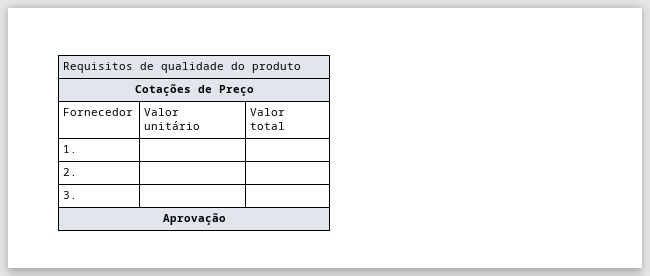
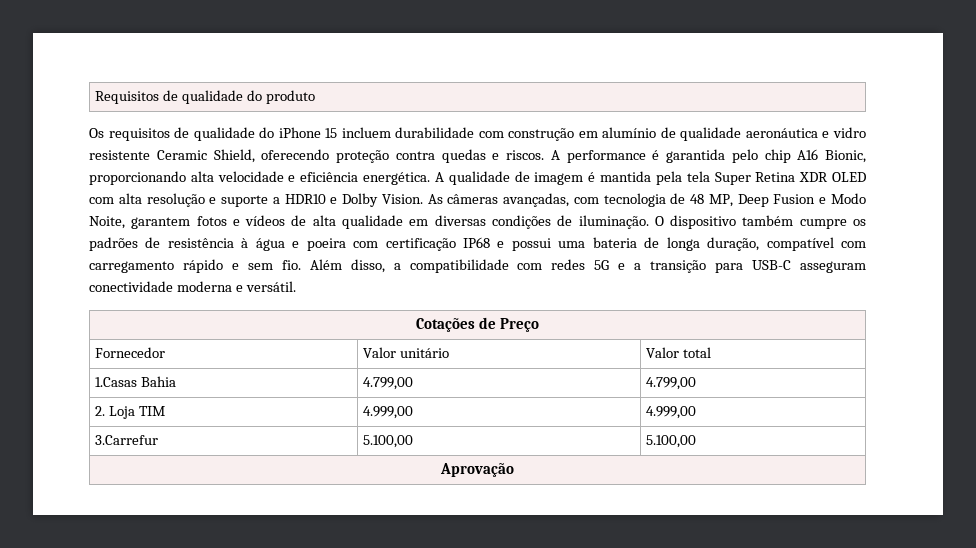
(302, 67) none -> [89,127,866,141] [89,149,866,163] [89,171,867,185] [89,193,867,207] [89,215,866,229] [89,237,867,251] [89,259,867,273] [89,281,296,292] // Os requisitos de qualidade do iPhone 15 incluem durabilidade com construção em alumínio de qualidade aeronáutica e vidro resistente Ceramic Shield, oferecendo proteção contra quedas e riscos. A performance é garantida pelo chip A16 Bionic, proporcionando alta velocidade e eficiência energética. A qualidade de imagem é mantida pela tela Super Retina XDR OLED com alta resolução e suporte a HDR10 e Dolby Vision. As câmeras avançadas, com tecnologia de 48 MP, Deep Fusion e Modo Noite, garantem fotos e vídeos de alta qualidade em diversas condições de iluminação. O dispositivo também cumpre os padrões de resistência à água e poeira com certificação IP68 e possui uma bateria de longa duração, compatível com carregamento rápido e sem fio. Além disso, a compatibilidade com redes 5G e a transição para USB-C asseguram conectividade moderna e versátil.
[63,145,78,153] [63,168,78,176] [63,191,78,199] 1. | | // 2. | | // 3. | | -> [95,376,177,387] [363,377,414,390] [646,377,697,390] [95,406,166,419] [363,406,414,419] [646,406,697,419] [95,435,159,445] [363,435,414,448] [646,435,697,448] 1.Casas Bahia | 4.799,00 | 4.799,00 // 2. Loja TIM | 4.999,00 | 4.999,00 // 3.Carrefur | 5.100,00 | 5.100,00

